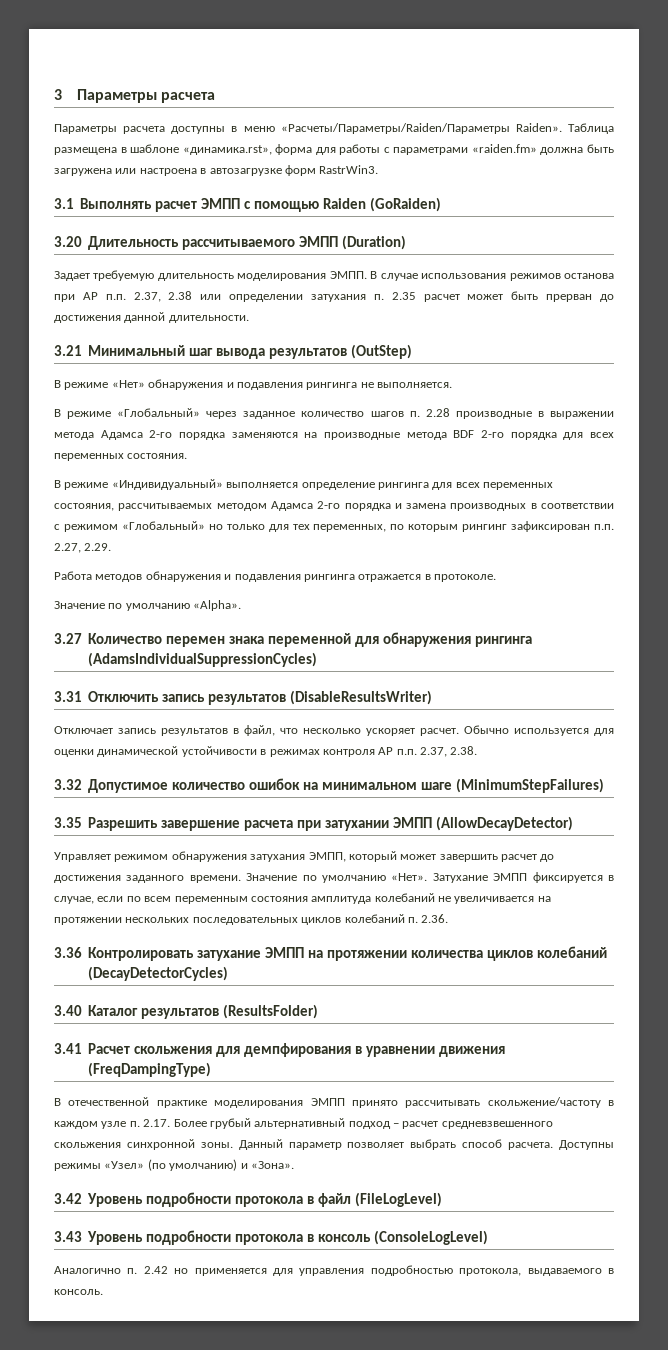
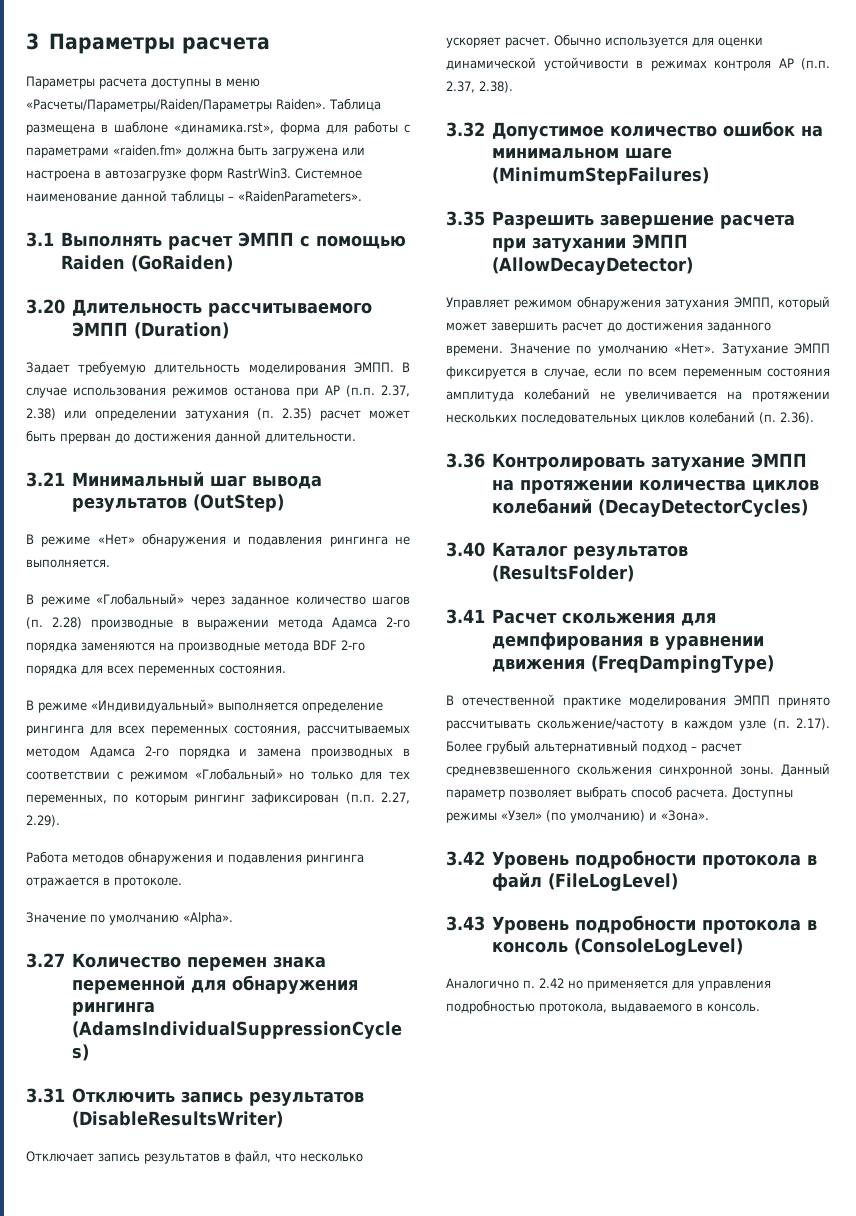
(379, 169) none -> [295,168,362,179] [26,190,362,203] Системное наименование данной таблицы – «RaidenParameters».
[105,291,193,302] п.п. 2.37, 2.38 -> [346,385,410,397] [26,408,56,420] (п.п. 2.37, 2.38)
[373,292,416,300] п. 2.35 -> [257,408,312,420] (п. 2.35)
[409,408,450,417] п. 2.28 -> [26,617,82,629] (п. 2.28)
[594,524,614,530] [54,543,112,553] п.п. 2.27, 2.29. -> [345,792,410,804] [26,815,60,827] (п.п. 2.27, 2.29).
[396,746,478,757] п.п. 2.37, 2.38. -> [801,58,830,70] [446,81,513,93] (п.п. 2.37, 2.38).
[407,914,449,923] п. 2.36. -> [759,412,814,424] (п. 2.36).
[129,1119,171,1127] п. 2.17. -> [772,718,830,730] (п. 2.17).

